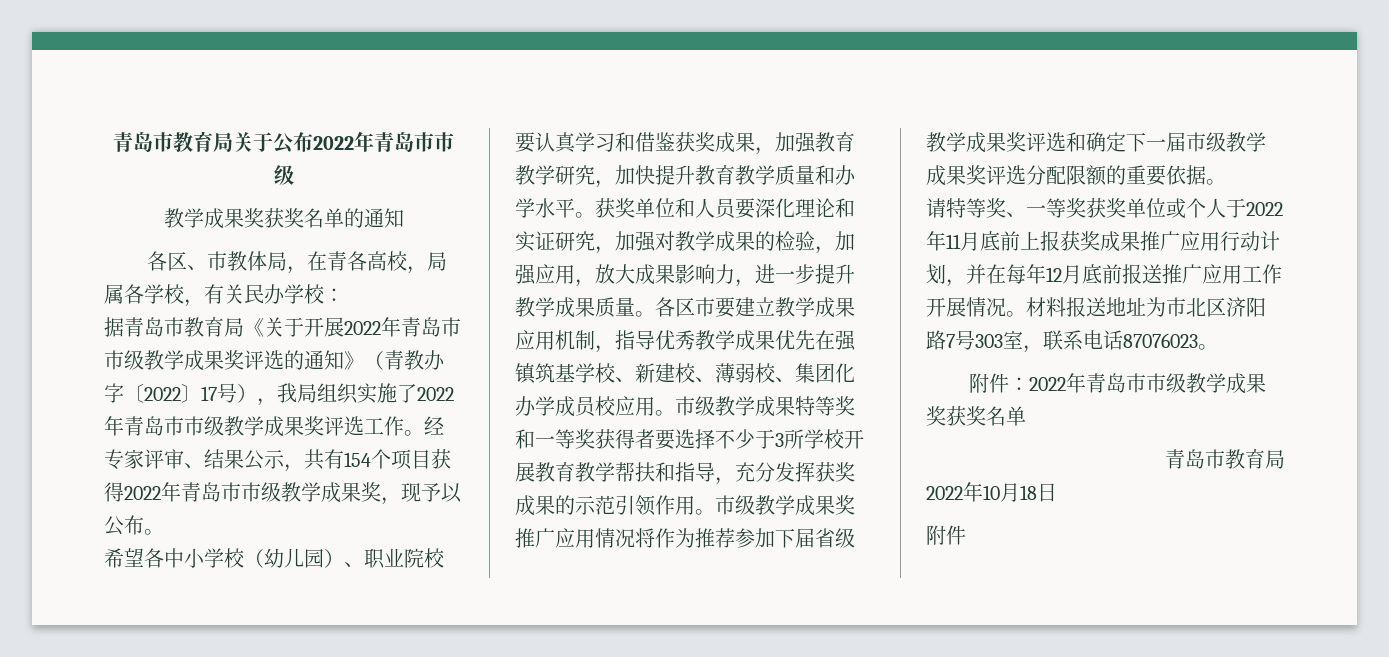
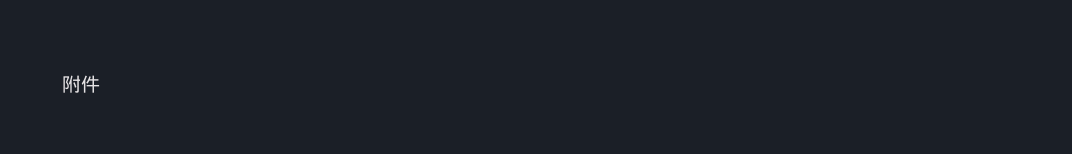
[113,131,454,154] [273,165,294,185] [163,208,404,229] [147,251,448,274] [104,284,344,307] [104,317,461,337] [104,350,445,371] [104,383,454,406] [104,416,444,437] [104,449,451,472] [104,482,462,505] [104,515,164,536] [104,548,445,569] [515,132,855,155] [515,165,856,188] [515,198,855,219] [515,231,855,254] [515,264,855,287] [515,297,855,318] [515,330,856,353] [515,363,855,384] [515,396,855,417] [515,429,864,450] [515,462,855,485] [515,495,855,516] [515,528,855,548] [926,132,1266,153] [926,165,1226,186] [926,198,1283,219] [926,231,1280,252] [926,264,1282,287] [926,297,1266,317] [926,330,1218,353] [969,373,1267,394] [926,406,1026,426] [1165,449,1285,469] [926,482,1057,502] 青岛市教育局关于公布2022年青岛市市级 // 教学成果奖获奖名单的通知 // 各区、市教体局，在青各高校，局属各学校，有关民办学校： // 据青岛市教育局《关于开展2022年青岛市市级教学成果奖评选的通知》（青教办字〔2022〕17号），我局组织实施了2022年青岛市市级教学成果奖评选工作。经专家评审、结果公示，共有154个项目获得2022年青岛市市级教学成果奖，现予以公布。 // 希望各中小学校（幼儿园）、职业院校要认真学习和借鉴获奖成果，加强教育教学研究，加快提升教育教学质量和办学水平。获奖单位和人员要深化理论和实证研究，加强对教学成果的检验，加强应用，放大成果影响力，进一步提升教学成果质量。各区市要建立教学成果应用机制，指导优秀教学成果优先在强镇筑基学校、新建校、薄弱校、集团化办学成员校应用。市级教学成果特等奖和一等奖获得者要选择不少于3所学校开展教育教学帮扶和指导，充分发挥获奖成果的示范引领作用。市级教学成果奖推广应用情况将作为推荐参加下届省级教学成果奖评选和确定下一届市级教学成果奖评选分配限额的重要依据。 // 请特等奖、一等奖获奖单位或个人于2022年11月底前上报获奖成果推广应用行动计划，并在每年12月底前报送推广应用工作开展情况。材料报送地址为市北区济阳路7号303室，联系电话87076023。 // 附件：2022年青岛市市级教学成果奖获奖名单 // 青岛市教育局 // 2022年10月18日 // -> (62, 84) none

